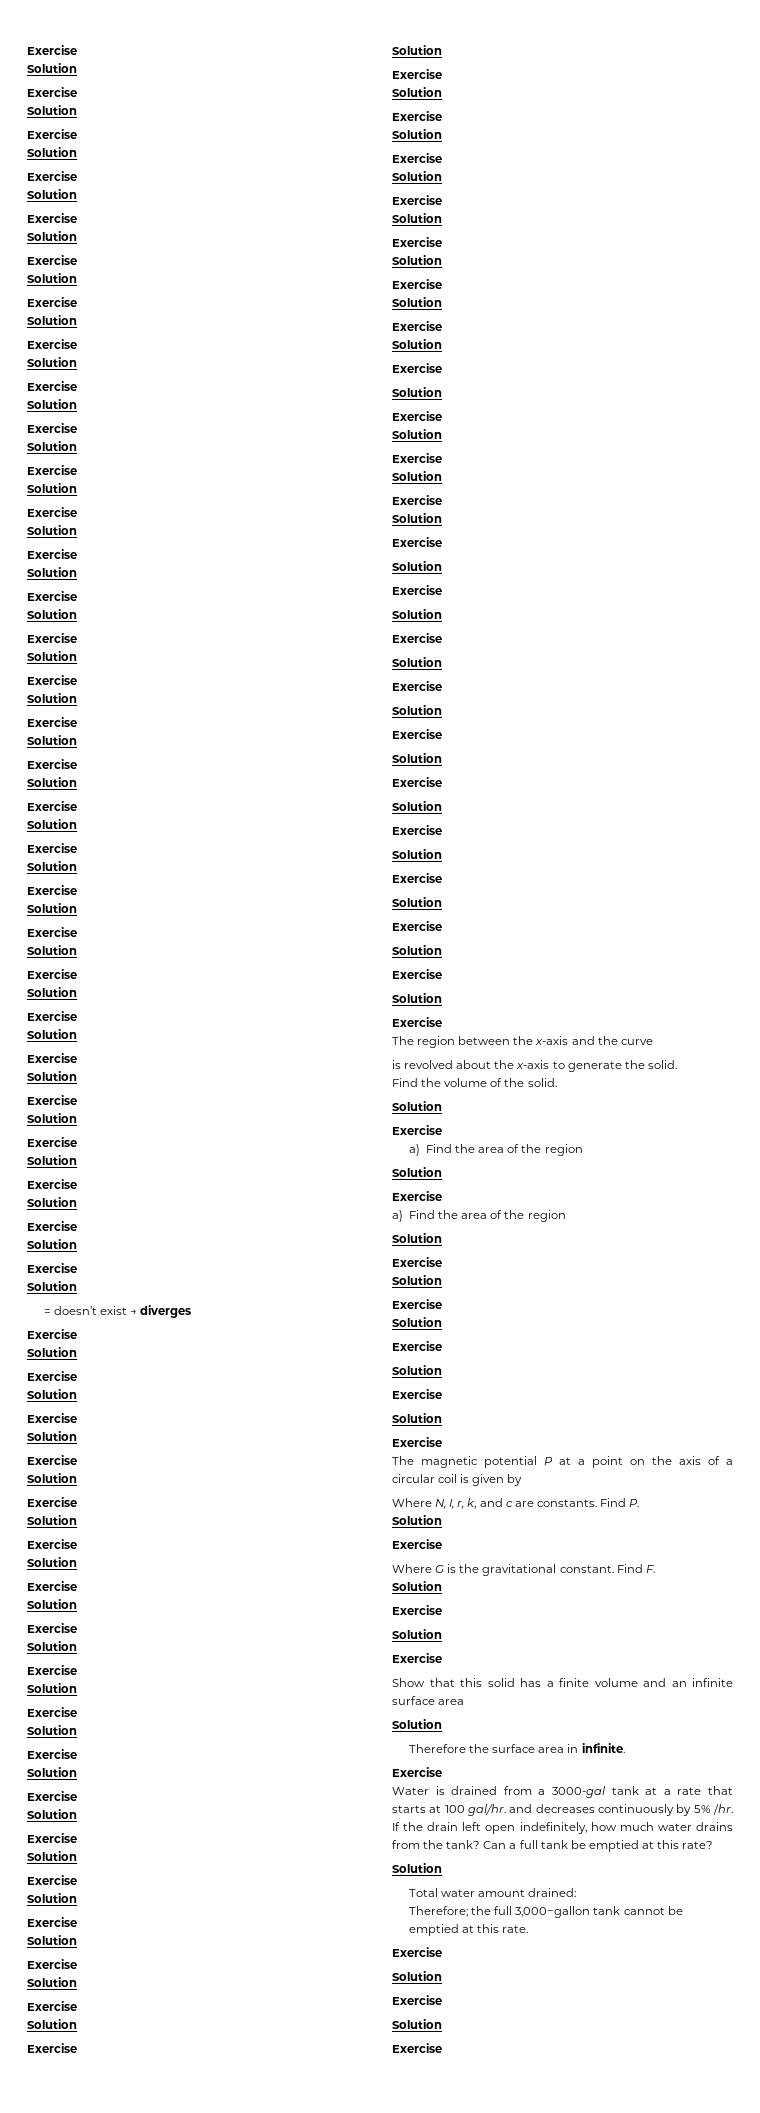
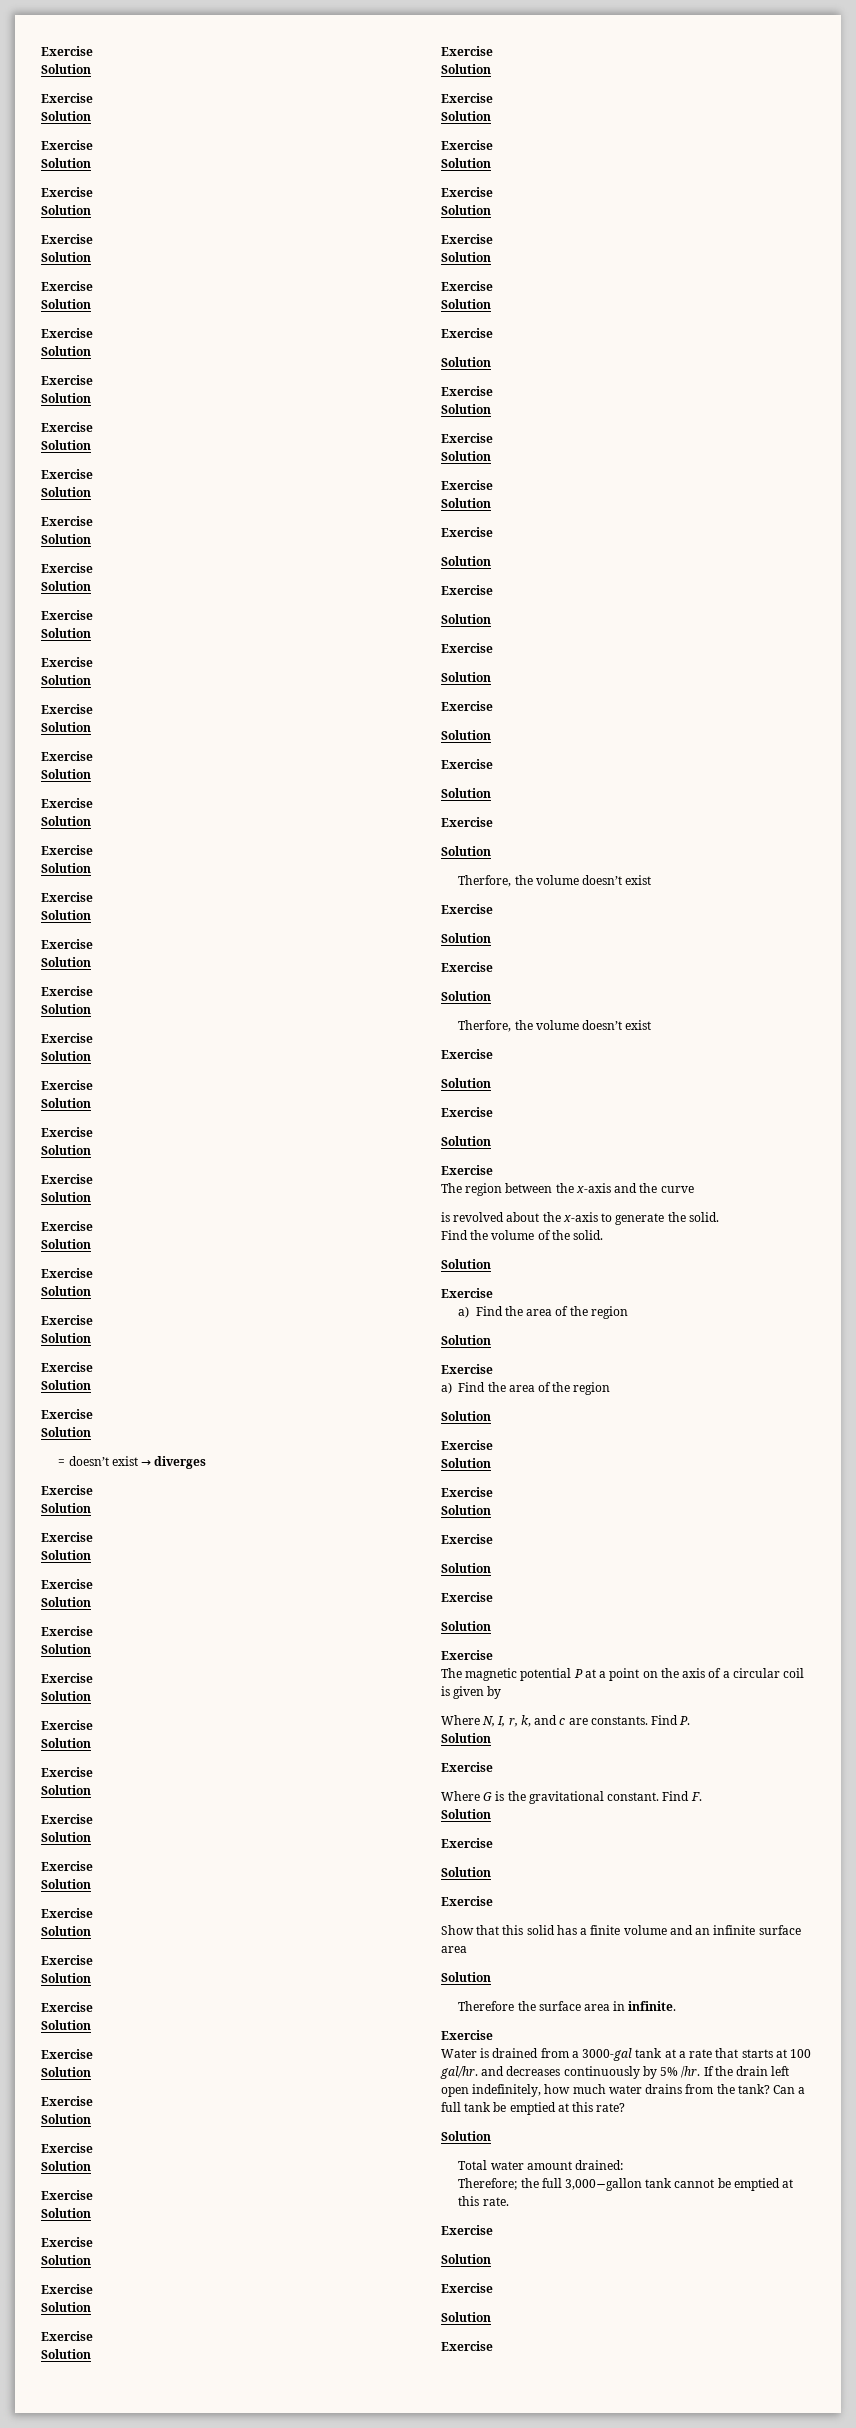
[392,825,442,835] [392,849,442,859] [392,873,442,883] [392,897,442,907] // Exercise // Solution // Exercise // Solution -> [458,875,652,887] [441,904,493,914] [441,933,491,943] [441,962,493,972] [441,991,491,1001] [458,1020,652,1032] // Therfore, the volume doesn’t exist // Exercise // Solution // Exercise // Solution // Therfore, the volume doesn’t exist

